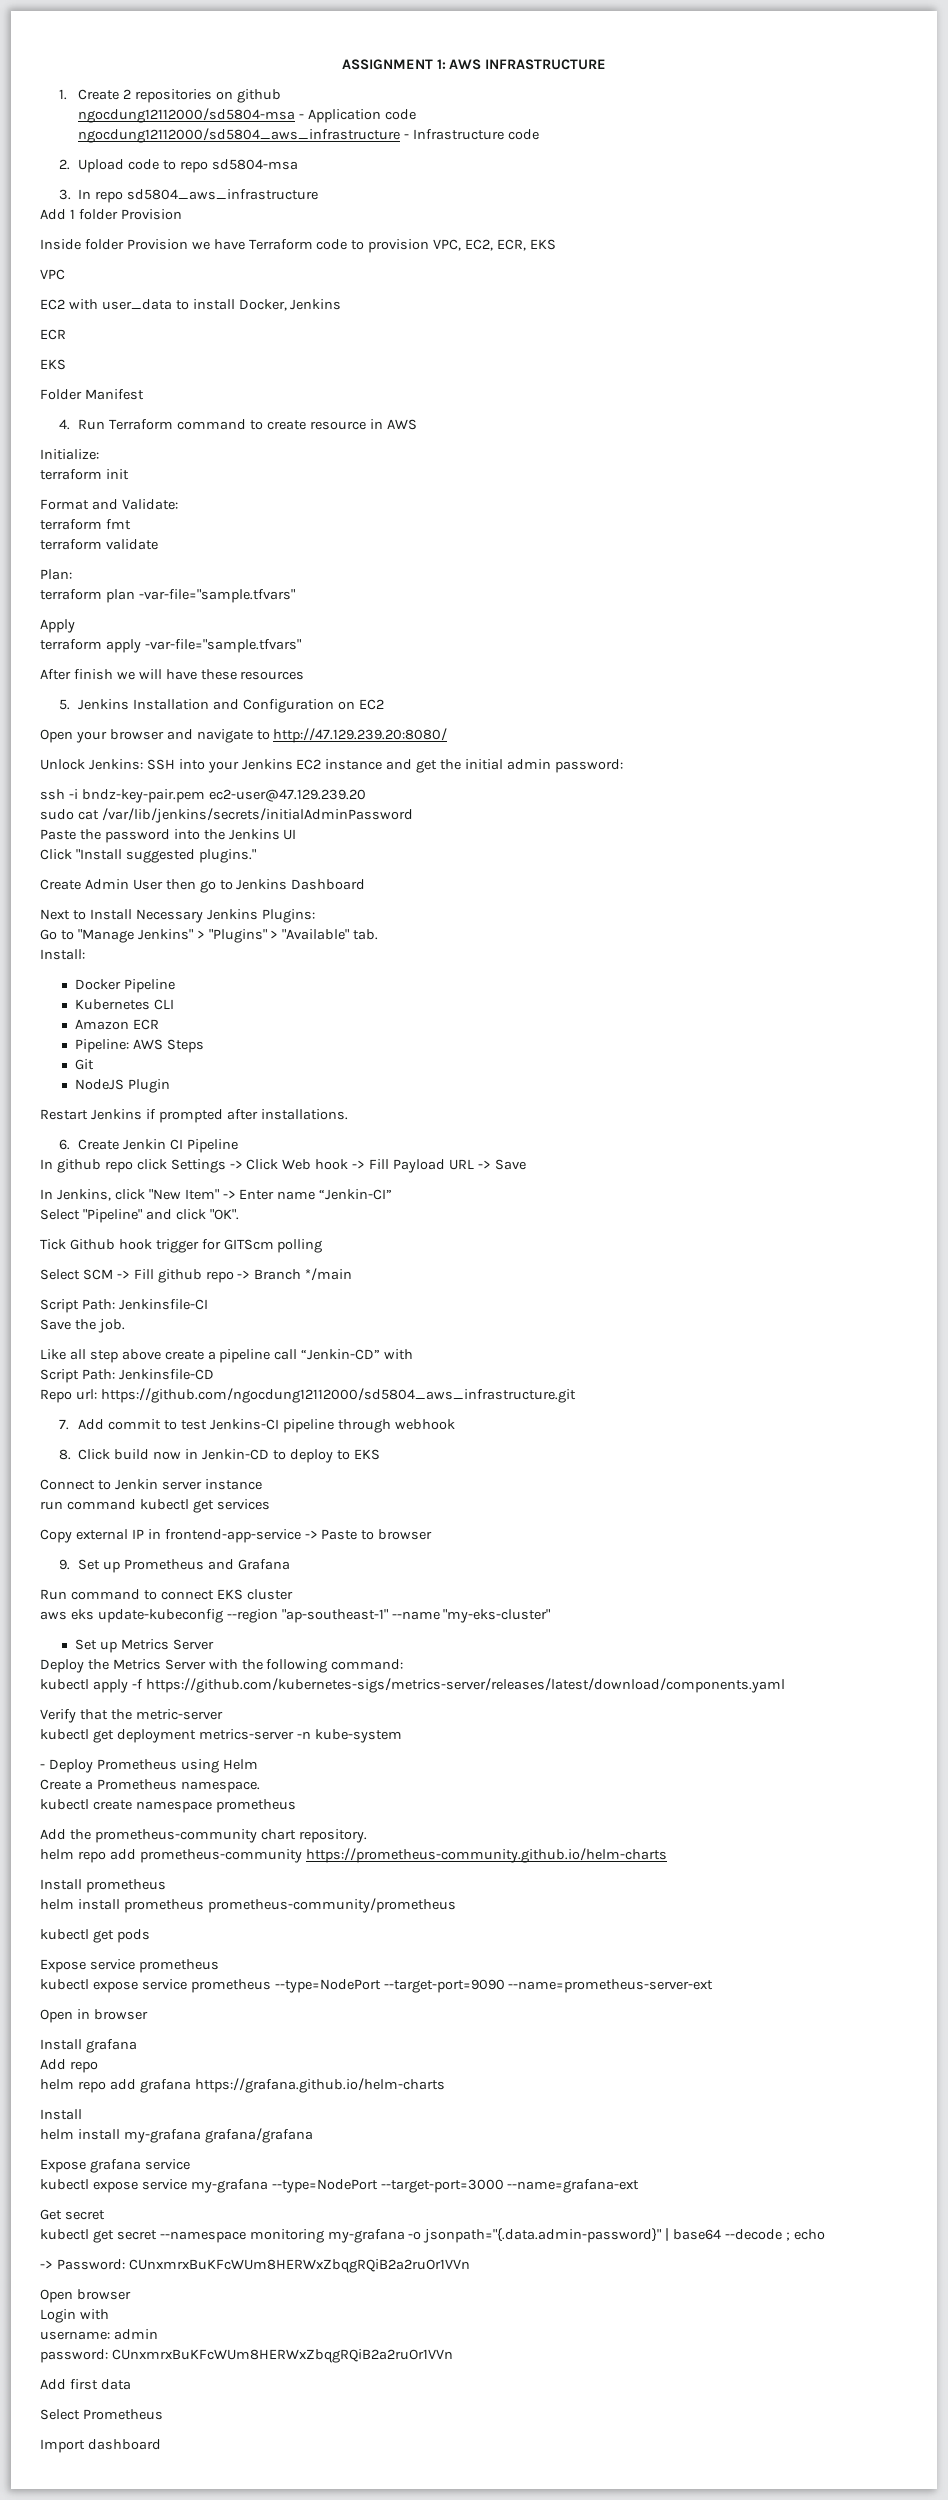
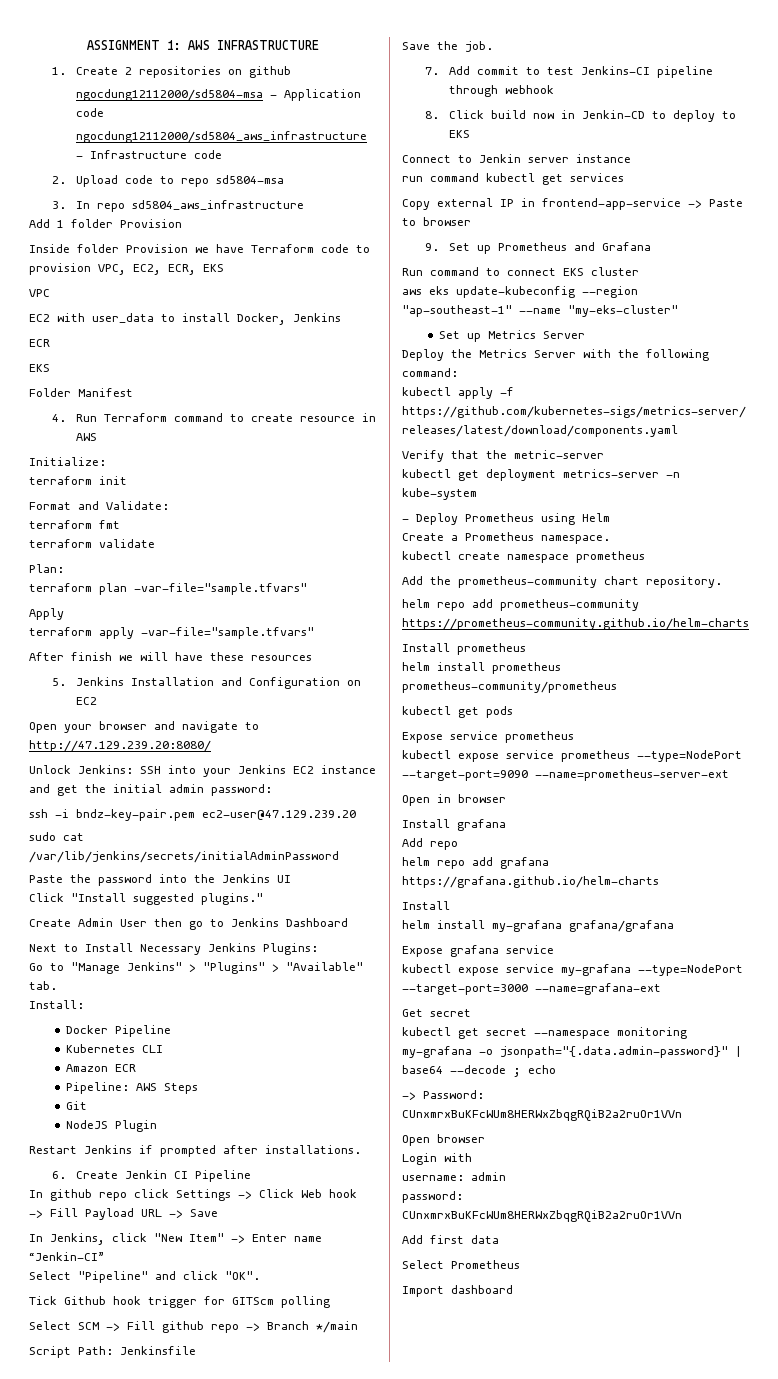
[118,1299,208,1310] Jenkinsfile-CI -> [120,1346,196,1355] Jenkinsfile
[40,1349,414,1363] [40,1369,214,1383] [40,1388,576,1403] // Like all step above create a pipeline call “Jenkin-CD” with // Script Path: Jenkinsfile-CD // Repo url: https://github.com/ngocdung12112000/sd5804_aws_infrastructure.git -> (493, 46) none

